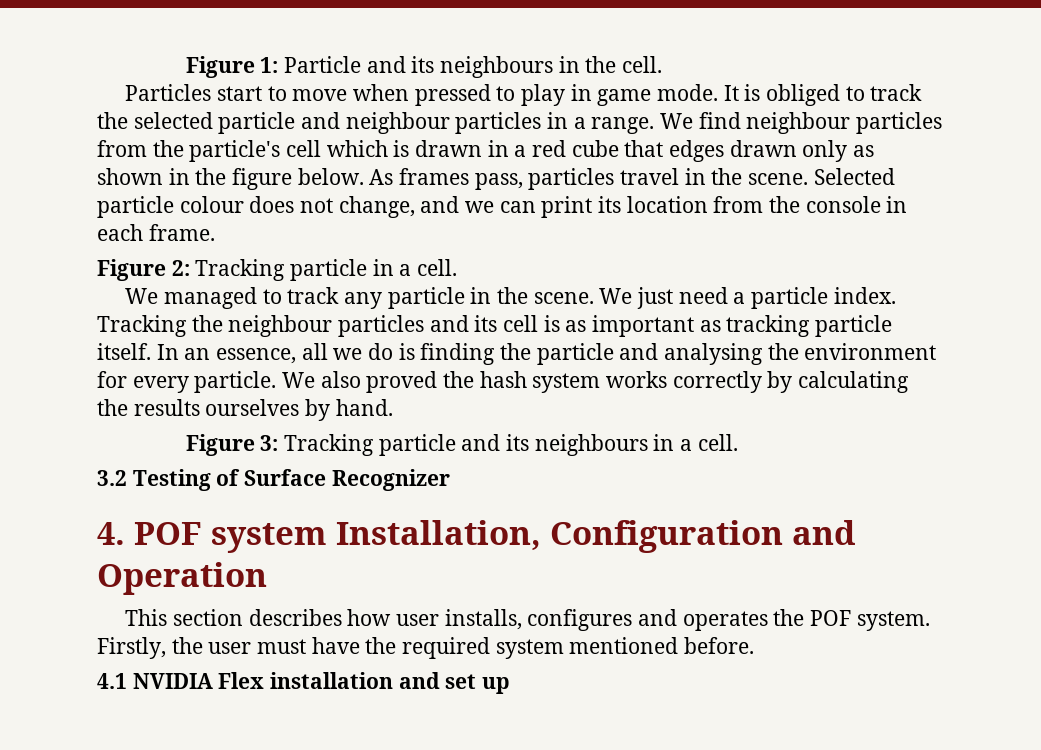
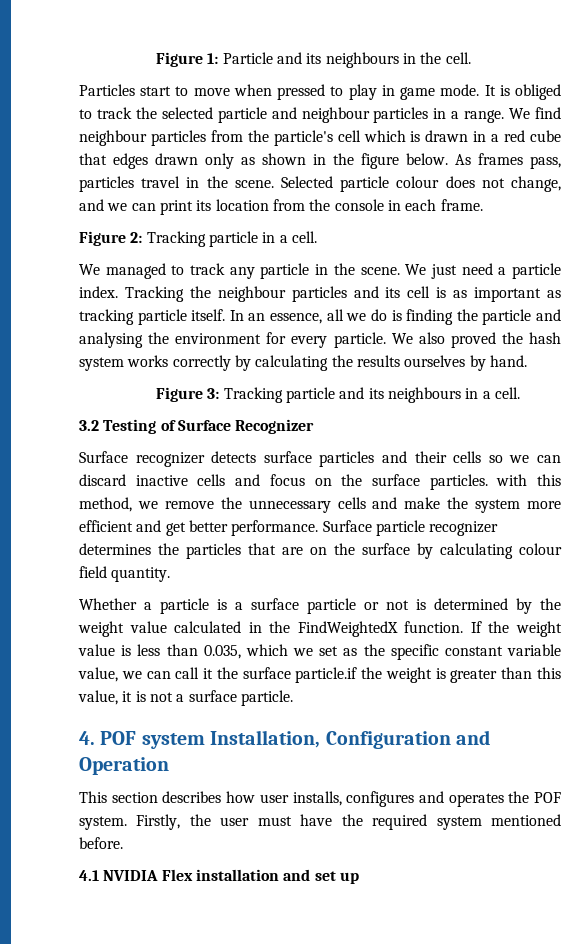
(450, 480) none -> [79,451,562,467] [79,474,561,490] [79,497,561,513] [79,520,499,536] [79,543,562,559] [79,566,171,582] [79,598,561,614] [78,621,562,637] [78,644,561,660] [78,667,561,683] [78,690,293,706] // Surface recognizer detects surface particles and their cells so we can discard inactive cells and focus on the surface particles. with this method, we remove the unnecessary cells and make the system more efficient and get better performance. Surface particle recognizer determines the particles that are on the surface by calculating colour field quantity. // Whether a particle is a surface particle or not is determined by the weight value calculated in the FindWeightedX function. If the weight value is less than 0.035, which we set as the specific constant variable value, we can call it the surface particle.if the weight is greater than this value, it is not a surface particle.

